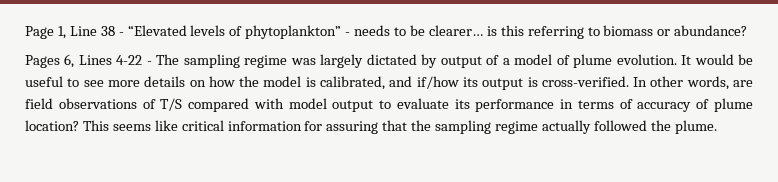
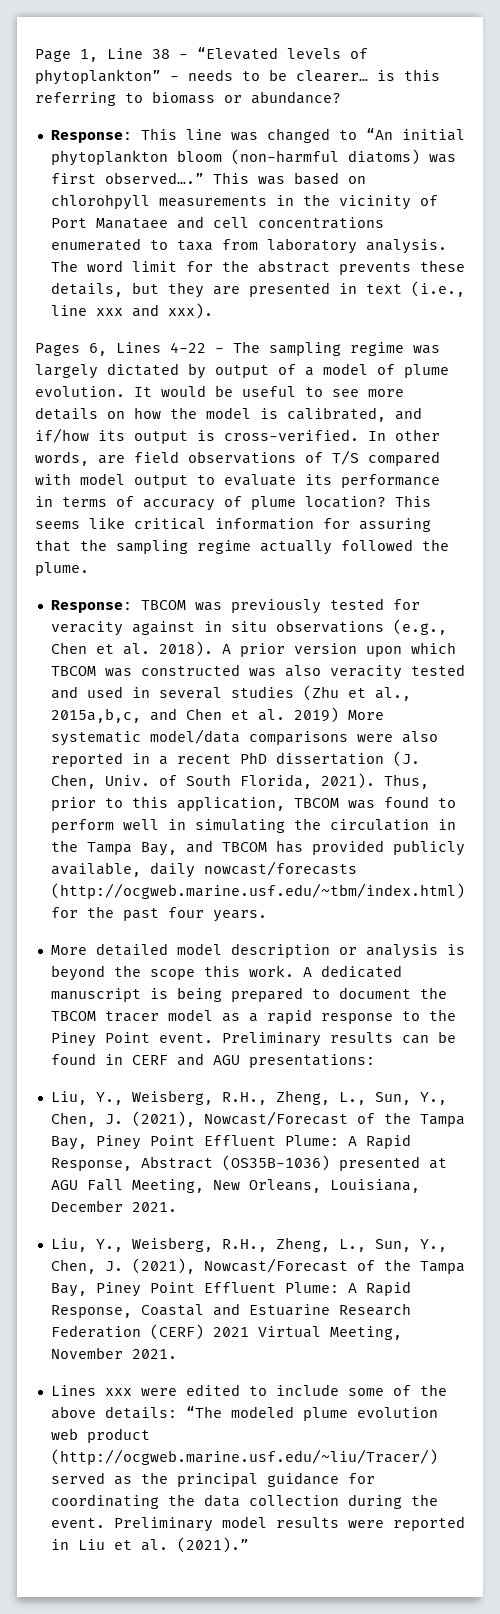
(748, 30) none -> [50,128,465,143] [50,149,456,166] [50,172,366,185] [50,194,438,210] [50,216,384,229] [50,238,447,254] [50,260,465,275] [50,281,465,298] [50,303,213,319] // Response: This line was changed to “An initial phytoplankton bloom (non-harmful diatoms) was first observed….” This was based on chlorohpyll measurements in the vicinity of Port Manataee and cell concentrations enumerated to taxa from laboratory analysis. The word limit for the abstract prevents these details, but they are presented in text (i.e., line xxx and xxx).
(717, 127) none -> [50,598,420,614] [50,619,447,636] [50,641,456,657] [50,664,465,680] [50,685,411,701] [50,707,384,723] [50,729,438,746] [50,751,420,767] [50,773,429,789] [50,796,456,811] [50,818,456,833] [50,840,465,856] [50,861,357,878] [50,883,465,899] [50,906,267,922] [50,943,465,959] [50,965,402,981] [50,987,447,1002] [50,1009,456,1024] [50,1031,456,1047] [50,1053,375,1068] [50,1090,447,1105] [50,1111,465,1127] [50,1134,411,1150] [50,1155,447,1171] [50,1179,420,1193] [50,1200,177,1212] [50,1237,447,1252] [50,1258,465,1274] [50,1281,411,1297] [50,1303,411,1318] [50,1324,402,1340] [50,1347,177,1359] [50,1384,447,1396] [50,1406,438,1421] [50,1428,150,1443] [50,1449,438,1465] [50,1472,375,1487] [50,1494,438,1509] [50,1516,465,1532] [50,1537,249,1553] // Response: TBCOM was previously tested for veracity against in situ observations (e.g., Chen et al. 2018). A prior version upon which TBCOM was constructed was also veracity tested and used in several studies (Zhu et al., 2015a,b,c, and Chen et al. 2019) More systematic model/data comparisons were also reported in a recent PhD dissertation (J. Chen, Univ. of South Florida, 2021). Thus, prior to this application, TBCOM was found to perform well in simulating the circulation in the Tampa Bay, and TBCOM has provided publicly available, daily nowcast/forecasts (http://ocgweb.marine.usf.edu/~tbm/index.html) for the past four years. // More detailed model description or analysis is beyond the scope this work. A dedicated manuscript is being prepared to document the TBCOM tracer model as a rapid response to the Piney Point event. Preliminary results can be found in CERF and AGU presentations: // Liu, Y., Weisberg, R.H., Zheng, L., Sun, Y., Chen, J. (2021), Nowcast/Forecast of the Tampa Bay, Piney Point Effluent Plume: A Rapid Response, Abstract (OS35B-1036) presented at AGU Fall Meeting, New Orleans, Louisiana, December 2021. // Liu, Y., Weisberg, R.H., Zheng, L., Sun, Y., Chen, J. (2021), Nowcast/Forecast of the Tampa Bay, Piney Point Effluent Plume: A Rapid Response, Coastal and Estuarine Research Federation (CERF) 2021 Virtual Meeting, November 2021. // Lines xxx were edited to include some of the above details: “The modeled plume evolution web product (http://ocgweb.marine.usf.edu/~liu/Tracer/) served as the principal guidance for coordinating the data collection during the event. Preliminary model results were reported in Liu et al. (2021).”

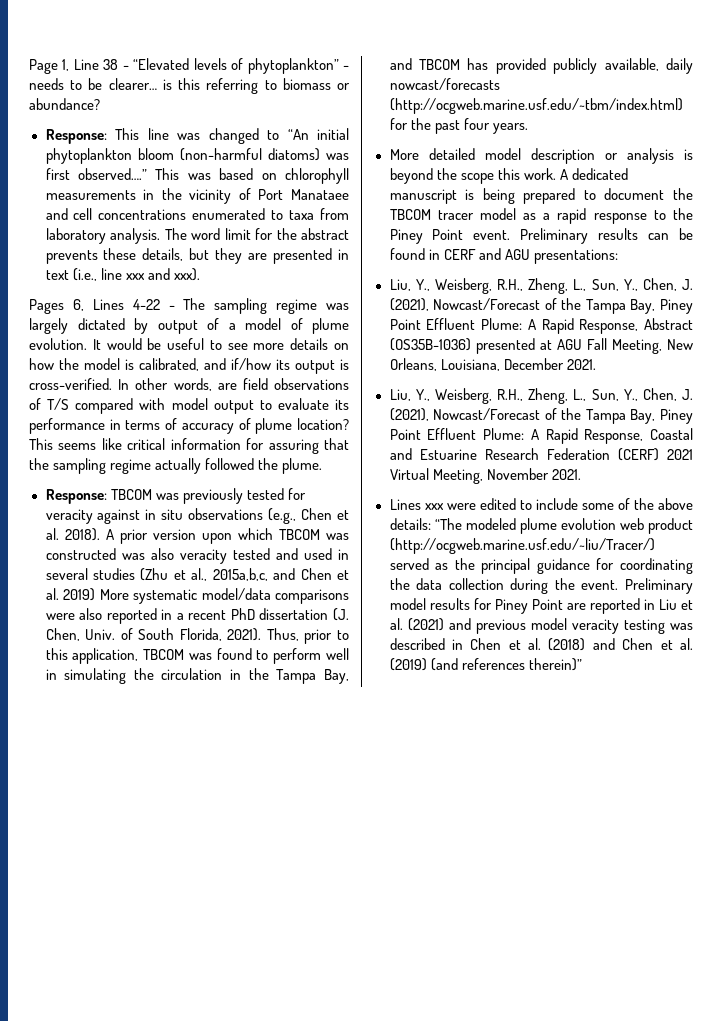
[50,194,150,210] chlorohpyll -> [284,168,349,184] chlorophyll
[347,1520,384,1528] were -> [473,598,586,614] for Piney Point are
[176,1537,249,1553] (2021).” -> [407,618,693,634] [389,638,693,651] [389,658,582,671] (2021) and previous model veracity testing was described in Chen et al. (2018) and Chen et al. (2019) (and references therein)”

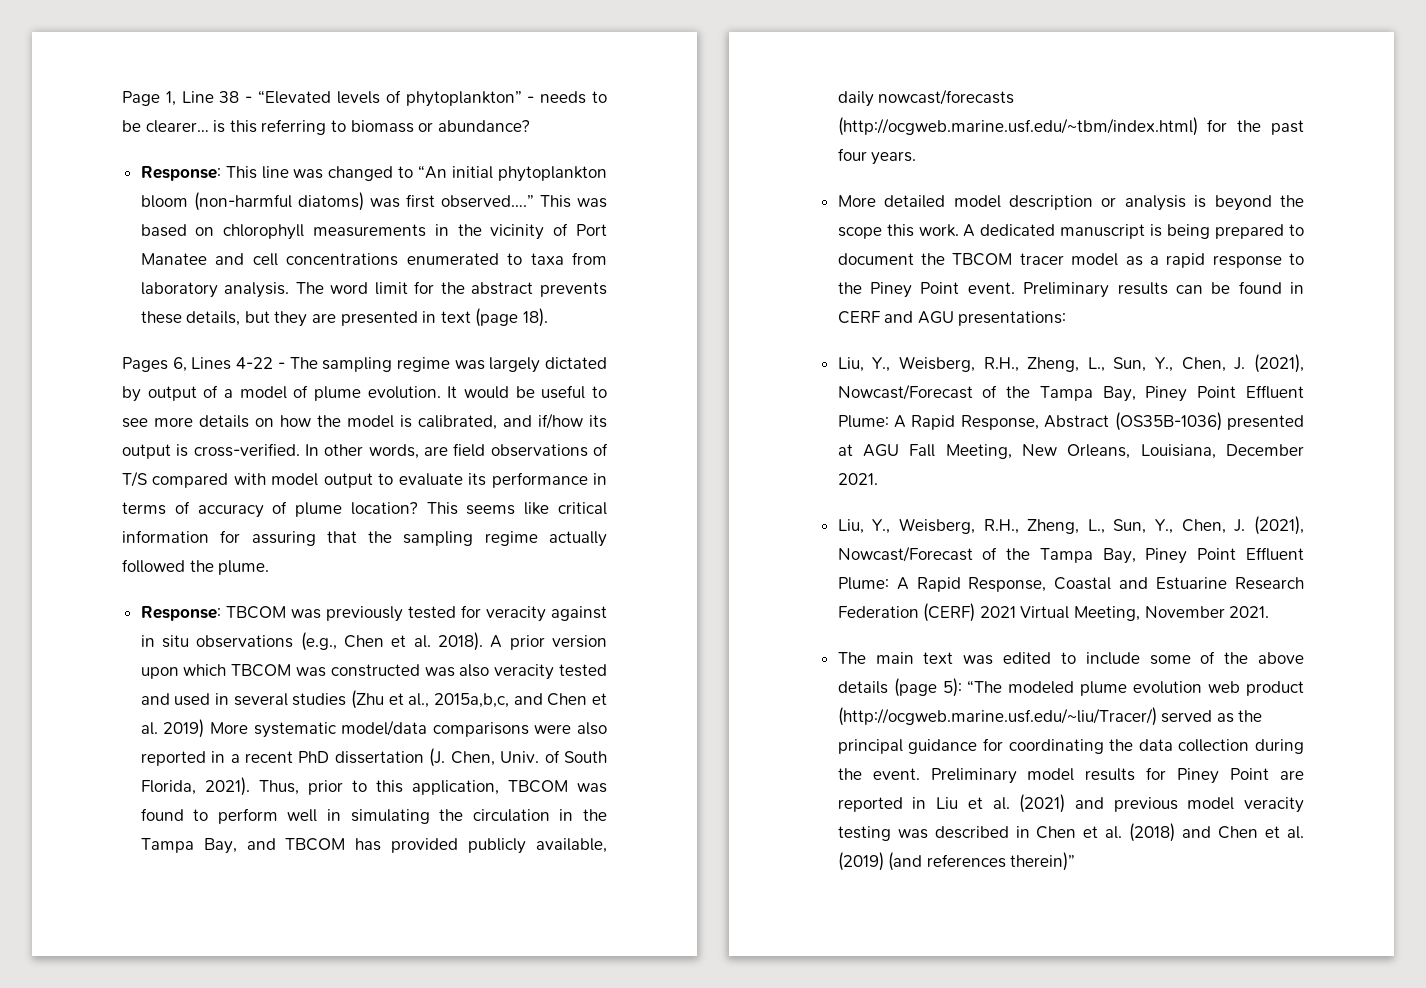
[291,189,349,200] Manataee -> [140,253,207,265] Manatee
[72,268,200,281] (i.e., line xxx and xxx). -> [475,308,549,327] (page 18).
[389,499,476,510] Lines xxx were -> [837,652,994,665] The main text was
[389,518,431,530] details: -> [837,678,962,697] details (page 5):

